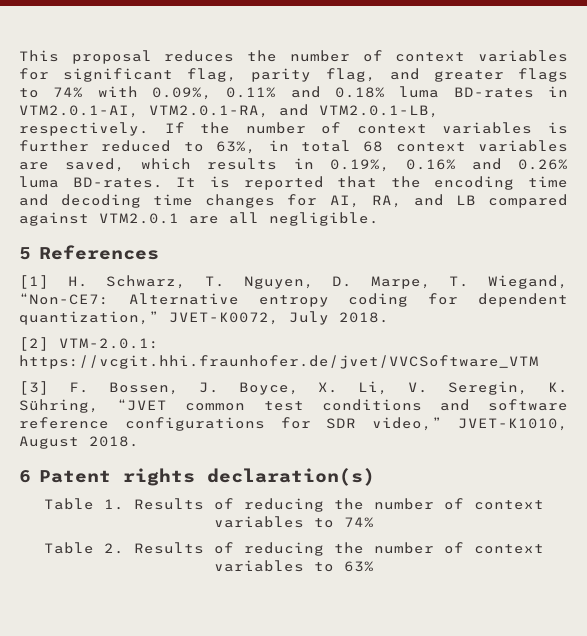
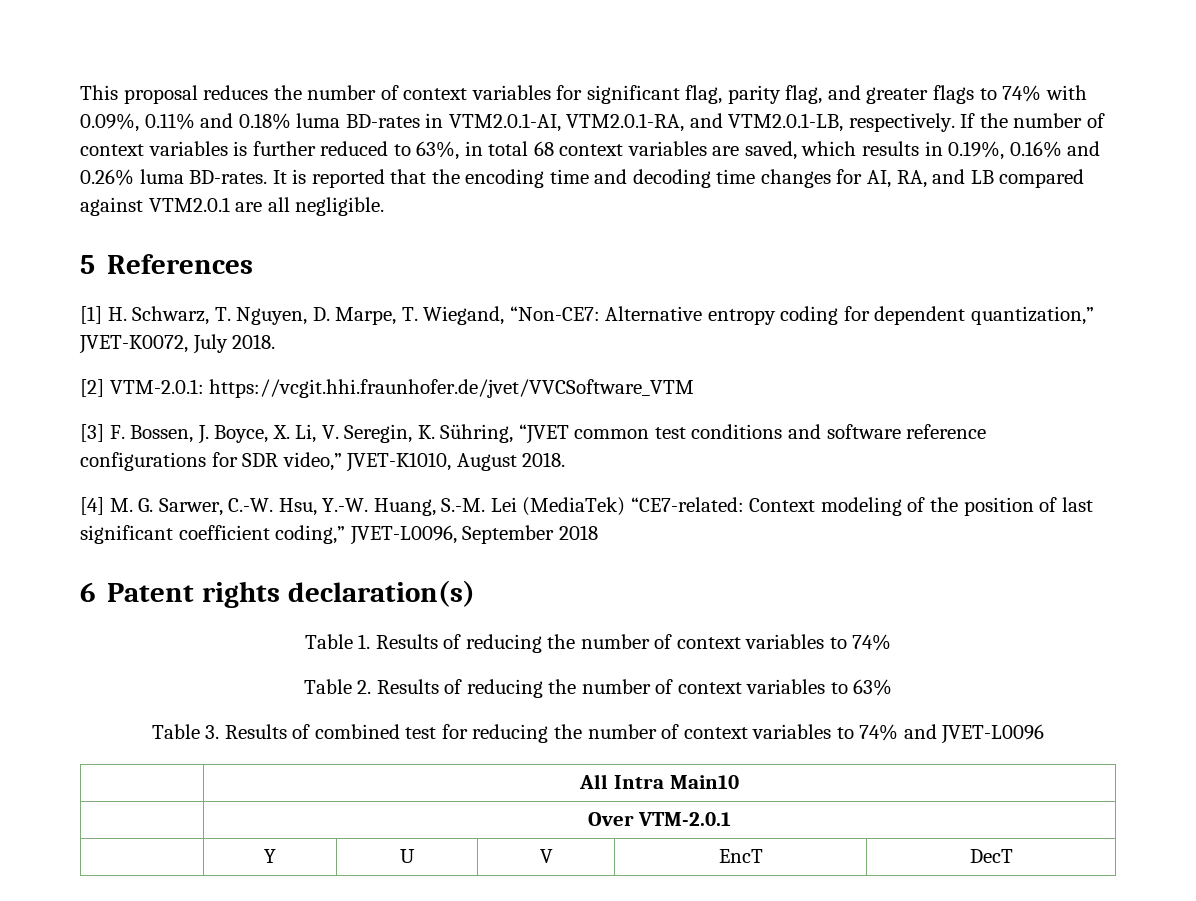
(139, 441) none -> [80,497,1093,516] [80,525,598,545] // [4] M. G. Sarwer, C.-W. Hsu, Y.-W. Huang, S.-M. Lei (MediaTek) “CE7-related: Context modeling of the position of last significant coefficient coding,” JVET-L0096, September 2018
(374, 566) none -> [151,724,1045,744] [579,774,739,789] [587,812,732,826] [264,849,276,863] [400,849,415,863] [539,849,553,863] [718,849,763,863] [969,849,1013,863] // Table 3. Results of combined test for reducing the number of context variables to 74% and JVET-L0096 // | All Intra Main10 // | Over VTM-2.0.1 // | Y | U | V | EncT | DecT

